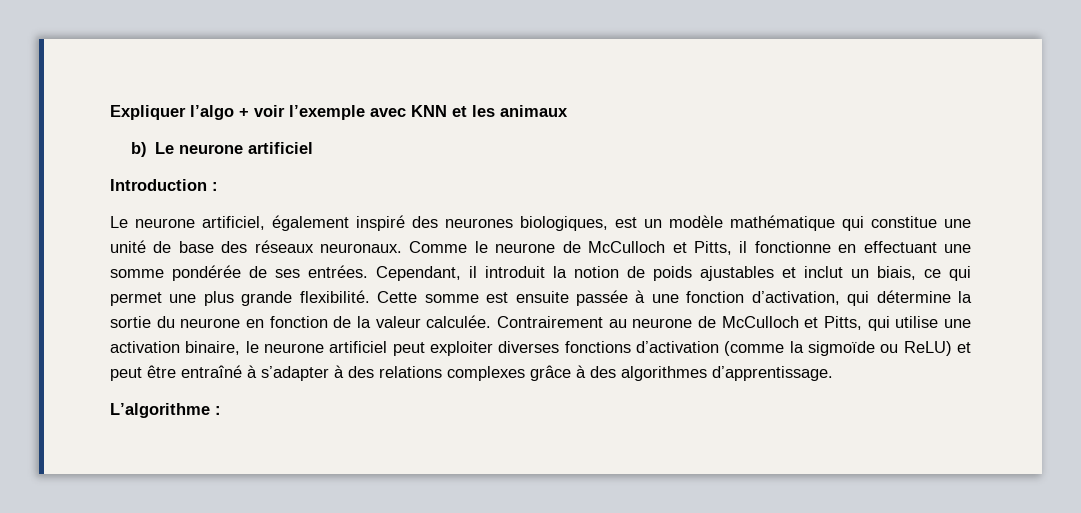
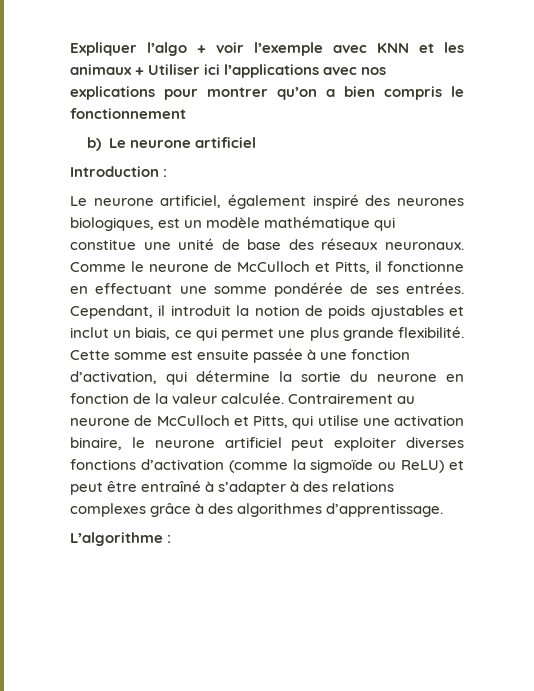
(568, 111) none -> [135,64,387,78] [70,86,464,100] [70,108,186,119] + Utiliser ici l’applications avec nos explications pour montrer qu’on a bien compris le fonctionnement

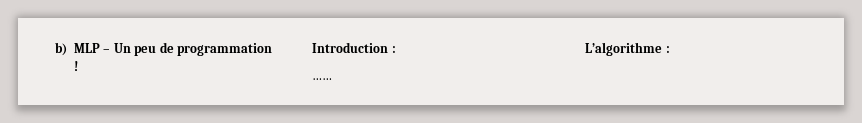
[70,42,464,56] [70,64,387,78] [70,86,464,100] [70,108,186,119] [87,137,256,151] [70,166,168,177] [70,194,464,209] [70,216,396,231] [70,238,465,250] [70,261,464,274] [70,282,464,297] [70,305,464,319] [70,326,465,341] [70,348,411,363] [70,370,464,385] [70,392,416,404] [70,415,464,429] [70,437,464,451] [70,459,465,473] [70,480,395,495] [70,503,444,517] Expliquer l’algo + voir l’exemple avec KNN et les animaux + Utiliser ici l’applications avec nos explications pour montrer qu’on a bien compris le fonctionnement // b) Le neurone artificiel // Introduction : // Le neurone artificiel, également inspiré des neurones biologiques, est un modèle mathématique qui constitue une unité de base des réseaux neuronaux. Comme le neurone de McCulloch et Pitts, il fonctionne en effectuant une somme pondérée de ses entrées. Cependant, il introduit la notion de poids ajustables et inclut un biais, ce qui permet une plus grande flexibilité. Cette somme est ensuite passée à une fonction d’activation, qui détermine la sortie du neurone en fonction de la valeur calculée. Contrairement au neurone de McCulloch et Pitts, qui utilise une activation binaire, le neurone artificiel peut exploiter diverses fonctions d’activation (comme la sigmoïde ou ReLU) et peut être entraîné à s’adapter à des relations complexes grâce à des algorithmes d’apprentissage. -> [55,42,273,56] [73,61,78,71] [312,42,396,53] [312,78,332,80] b) MLP – Un peu de programmation ! // Introduction : // ……

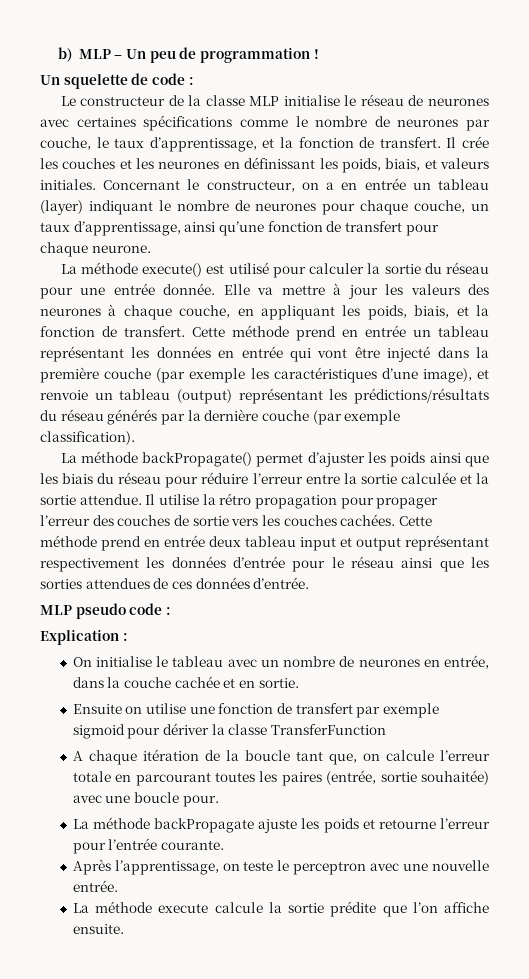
[312,42,396,53] [312,78,332,80] [585,42,670,56] Introduction : // …… // L’algorithme : -> [40,73,194,89] [60,94,489,106] [40,115,490,131] [40,136,490,152] [40,157,490,173] [40,178,490,192] [40,200,490,215] [40,221,439,236] [40,242,151,257] [60,262,489,278] [40,283,489,299] [40,304,489,320] [40,325,489,341] [40,346,489,362] [40,367,489,383] [40,388,489,404] [40,409,401,425] [40,431,135,445] [60,451,489,467] [40,472,489,488] [40,493,439,509] [40,514,432,526] [40,535,489,551] [40,556,489,572] [40,577,310,589] [40,603,171,619] [40,630,128,645] [72,655,489,669] [72,676,299,688] [72,703,439,718] [72,723,386,739] [72,749,491,765] [72,770,489,786] [72,792,219,807] [72,817,491,833] [72,838,225,854] [72,859,489,875] [72,880,118,892] [72,901,489,917] [72,924,124,934] Un squelette de code : // Le constructeur de la classe MLP initialise le réseau de neurones avec certaines spécifications comme le nombre de neurones par couche, le taux d’apprentissage, et la fonction de transfert. Il crée les couches et les neurones en définissant les poids, biais, et valeurs initiales. Concernant le constructeur, on a en entrée un tableau (layer) indiquant le nombre de neurones pour chaque couche, un taux d’apprentissage, ainsi qu’une fonction de transfert pour chaque neurone. // La méthode execute() est utilisé pour calculer la sortie du réseau pour une entrée donnée. Elle va mettre à jour les valeurs des neurones à chaque couche, en appliquant les poids, biais, et la fonction de transfert. Cette méthode prend en entrée un tableau représentant les données en entrée qui vont être injecté dans la première couche (par exemple les caractéristiques d’une image), et renvoie un tableau (output) représentant les prédictions/résultats du réseau générés par la dernière couche (par exemple classification). // La méthode backPropagate() permet d’ajuster les poids ainsi que les biais du réseau pour réduire l’erreur entre la sortie calculée et la sortie attendue. Il utilise la rétro propagation pour propager l’erreur des couches de sortie vers les couches cachées. Cette méthode prend en entrée deux tableau input et output représentant respectivement les données d’entrée pour le réseau ainsi que les sorties attendues de ces données d’entrée. // MLP pseudo code : // Explication : // On initialise le tableau avec un nombre de neurones en entrée, dans la couche cachée et en sortie. // Ensuite on utilise une fonction de transfert par exemple sigmoid pour dériver la classe TransferFunction // A chaque itération de la boucle tant que, on calcule l’erreur totale en parcourant toutes les paires (entrée, sortie souhaitée) avec une boucle pour. // La méthode backPropagate ajuste les poids et retourne l’erreur pour l’entrée courante. // Après l’apprentissage, on teste le perceptron avec une nouvelle entrée. // La méthode execute calcule la sortie prédite que l’on affiche ensuite.

